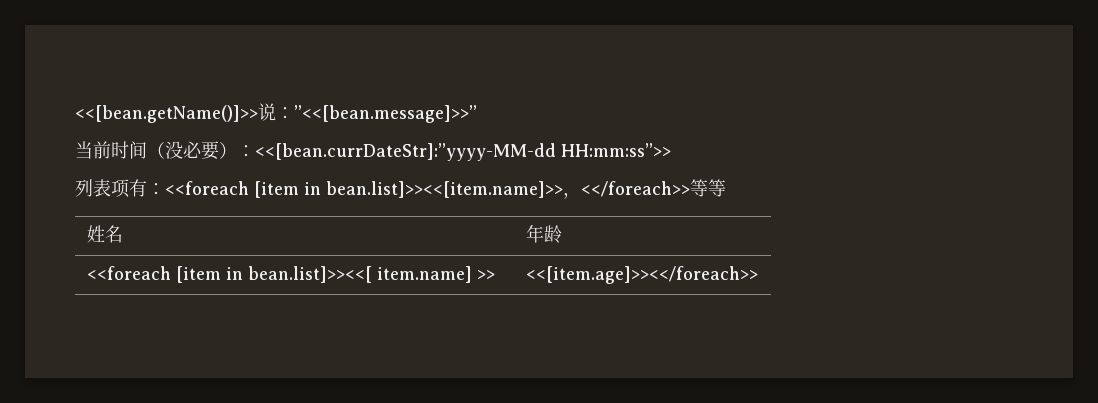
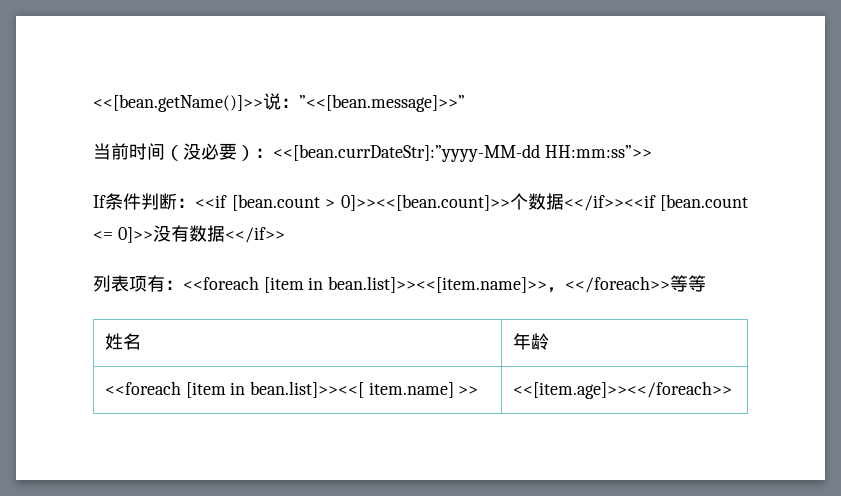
(671, 150) none -> [93,193,748,211] [93,225,285,243] // If条件判断：<<if [bean.count > 0]>><<[bean.count]>>个数据<</if>><<if [bean.count <= 0]>>没有数据<</if>>

